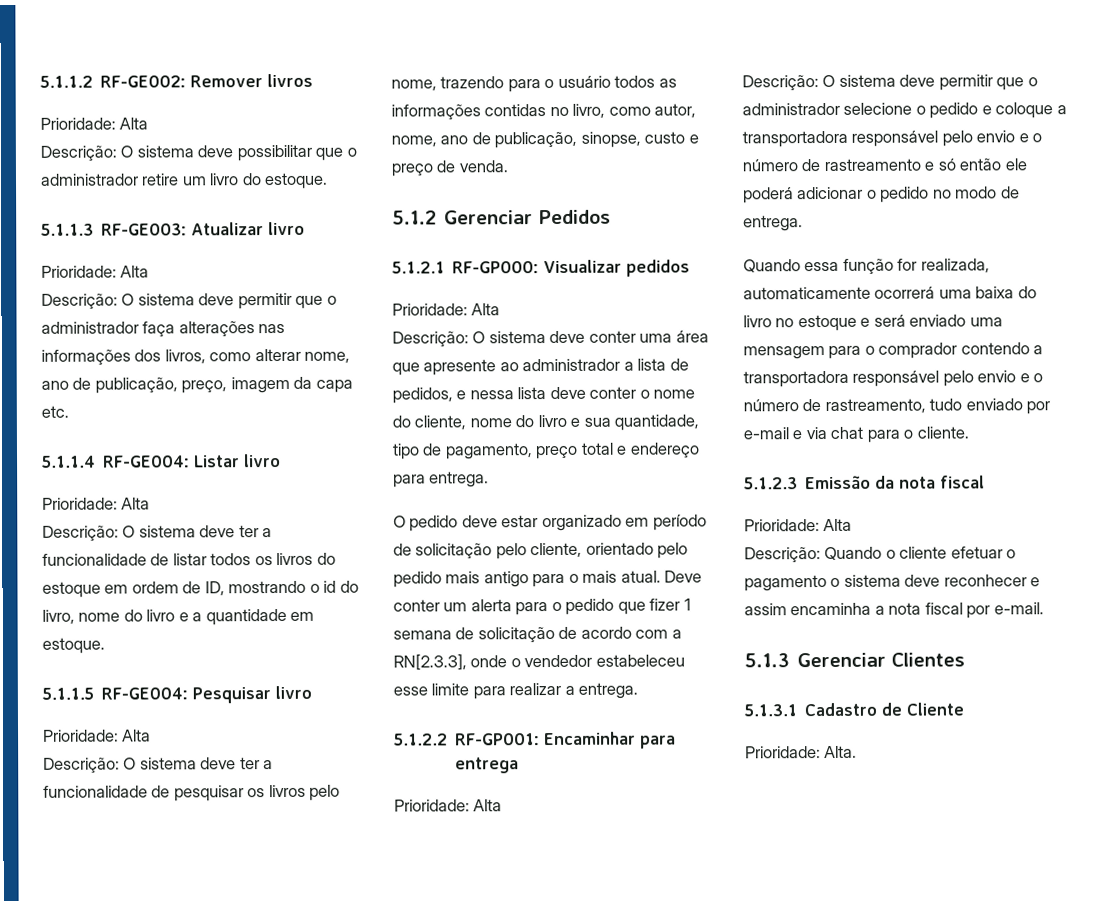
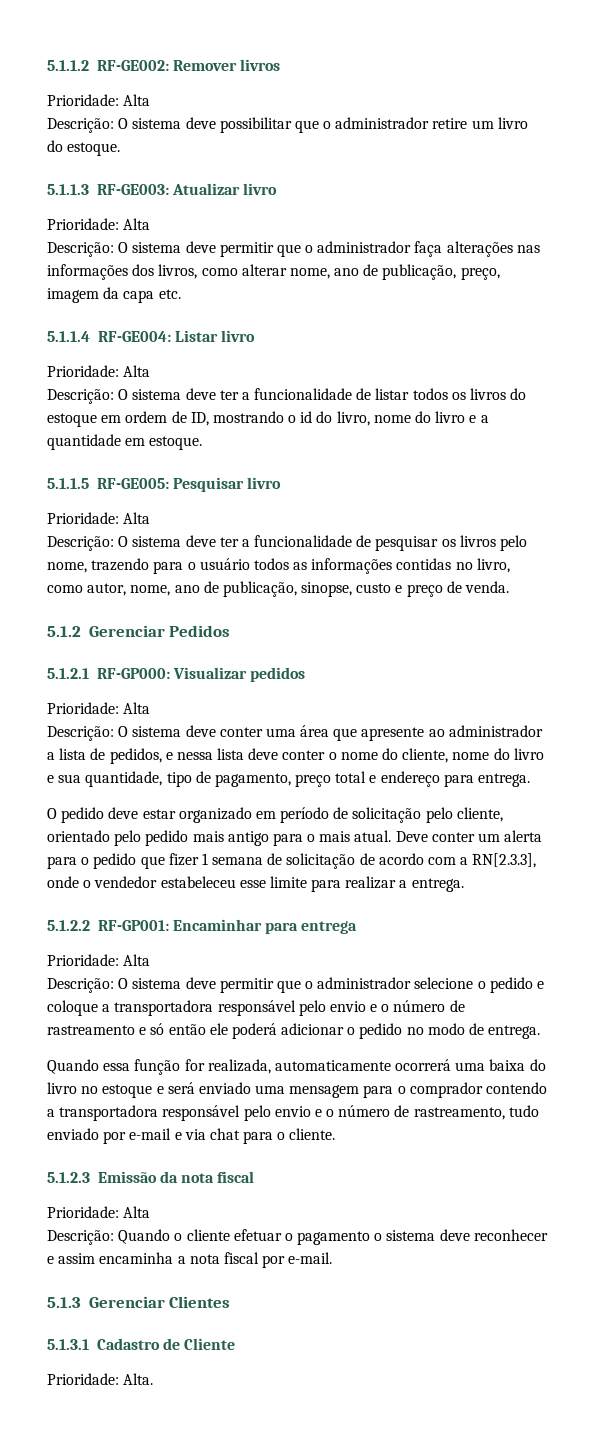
[101,687,189,700] RF-GE004: -> [96,478,169,489] RF-GE005:

